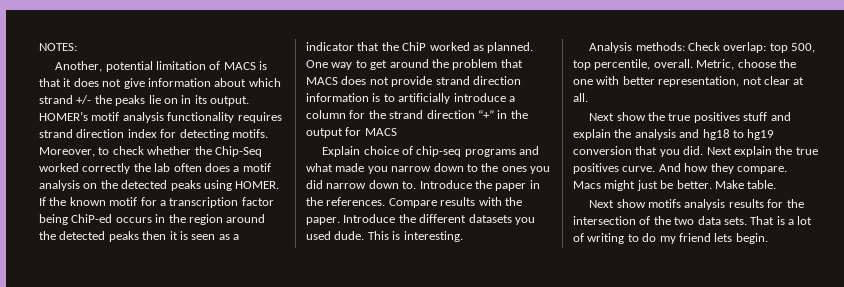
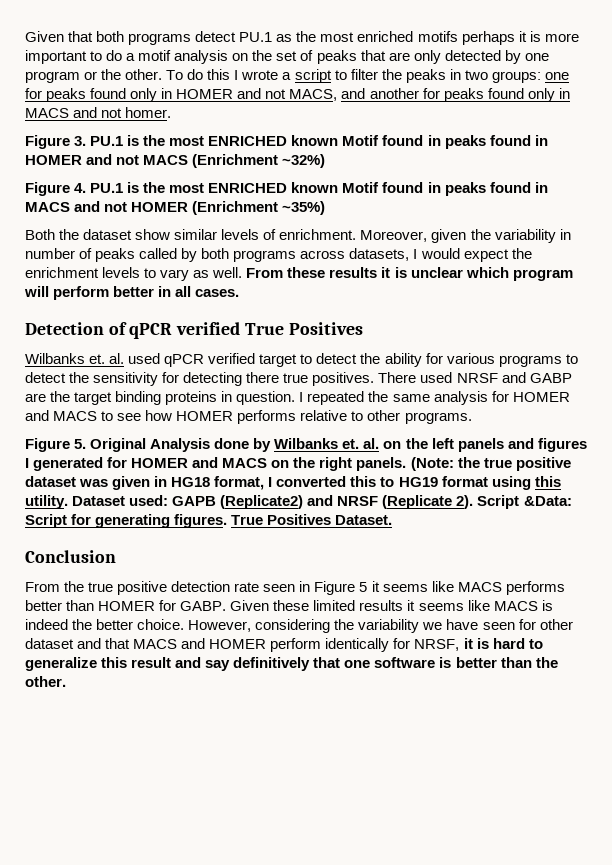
[39,43,77,51] [55,61,268,72] [39,78,281,89] [39,95,249,106] [39,111,282,123] [39,129,268,140] [39,146,262,157] [39,163,230,174] NOTES: // Another, potential limitation of MACS is that it does not give information about which strand +/- the peaks lie on in its output. HOMER’s motif analysis functionality requires strand direction index for detecting motifs. Moreover, to check whether the Chip-Seq worked correctly the lab often does -> [25,31,579,45] [25,50,123,64] Given that both programs detect PU.1 as the most enriched motifs perhaps it is more important to do
[121,180,280,191] [39,197,274,208] [39,214,266,225] [39,231,239,242] [306,42,534,53] [306,59,523,70] [306,76,521,87] [306,93,515,104] [306,110,528,119] [306,127,397,138] [322,146,540,157] [306,163,550,174] [306,180,540,191] [306,197,522,208] [306,214,535,225] [306,231,463,242] [589,42,816,53] [573,59,796,70] [573,76,805,87] [573,93,588,102] [589,112,791,123] [573,129,775,140] [573,146,818,157] [573,163,787,174] [573,180,777,191] [589,199,804,210] [573,216,813,225] [573,233,768,244] detected peaks using HOMER. If the known motif for a transcription factor being ChiP-ed occurs in the region around the detected peaks then it is seen as a indicator that the ChiP worked as planned. One way to get around the problem that MACS does not provide strand direction information is to artificially introduce a column for the strand direction “+” in the output for MACS // Explain choice of chip-seq programs and what made you narrow down to the ones you did narrow down to. Introduce the paper in the references. Compare results with the paper. Introduce the different datasets you used dude. This is interesting. // Analysis methods: Check overlap: top 500, top percentile, overall. Metric, choose the one with better representation, not clear at all. // Next show the true positives stuff and explain the analysis and hg18 to hg19 conversion that you did. Next explain the true positives curve. And how they compare. Macs might just be better. Make table. // Next show motifs analysis results for the intersection of the two data sets. That is a lot of writing to do my friend lets begin. -> [276,50,549,64] [25,69,569,83] [25,88,570,102] [25,107,172,118] [25,135,548,149] [25,154,326,168] [25,182,548,196] [25,201,326,215] [25,229,571,243] [25,248,532,262] [25,267,573,281] [24,286,240,300] [25,322,363,339] [25,353,578,367] [25,372,572,386] [25,391,570,405] [25,410,472,424] [25,438,587,452] [25,457,571,471] [25,476,561,490] [25,495,572,509] [25,514,393,528] [25,550,116,563] [25,581,565,595] [25,600,553,611] [25,619,573,633] [25,638,543,652] [25,657,558,671] [25,676,66,687] set of peaks that are only detected by one program or the other. To do this I wrote a script to filter the peaks in two groups: one for peaks found only in HOMER and not MACS, and another for peaks found only in MACS and not homer. // Figure 3. PU.1 is the most ENRICHED known Motif found in peaks found in HOMER and not MACS (Enrichment ~32%) // Figure 4. PU.1 is the most ENRICHED known Motif found in peaks found in MACS and not HOMER (Enrichment ~35%) // Both the dataset show similar levels of enrichment. Moreover, given the variability in number of peaks called by both programs across datasets, I would expect the enrichment levels to vary as well. From these results it is unclear which program will perform better in all cases. // Detection of qPCR verified True Positives // Wilbanks et. al. used qPCR verified target to detect the ability for various programs to detect the sensitivity for detecting there true positives. There used NRSF and GABP are the target binding proteins in question. I repeated the same analysis for HOMER and MACS to see how HOMER performs relative to other programs. // Figure 5. Original Analysis done by Wilbanks et. al. on the left panels and figures I generated for HOMER and MACS on the right panels. (Note: the true positive dataset was given in HG18 format, I converted this to HG19 format using this utility. Dataset used: GAPB (Replicate2) and NRSF (Replicate 2). Script &Data: Script for generating figures. True Positives Dataset. // Conclusion // From the true positive detection rate seen in Figure 5 it seems like MACS performs better than HOMER for GABP. Given these limited results it seems like MACS is indeed the better choice. However, considering the variability we have seen for other dataset and that MACS and HOMER perform identically for NRSF, it is hard to generalize this result and say definitively that one software is better than the other.

